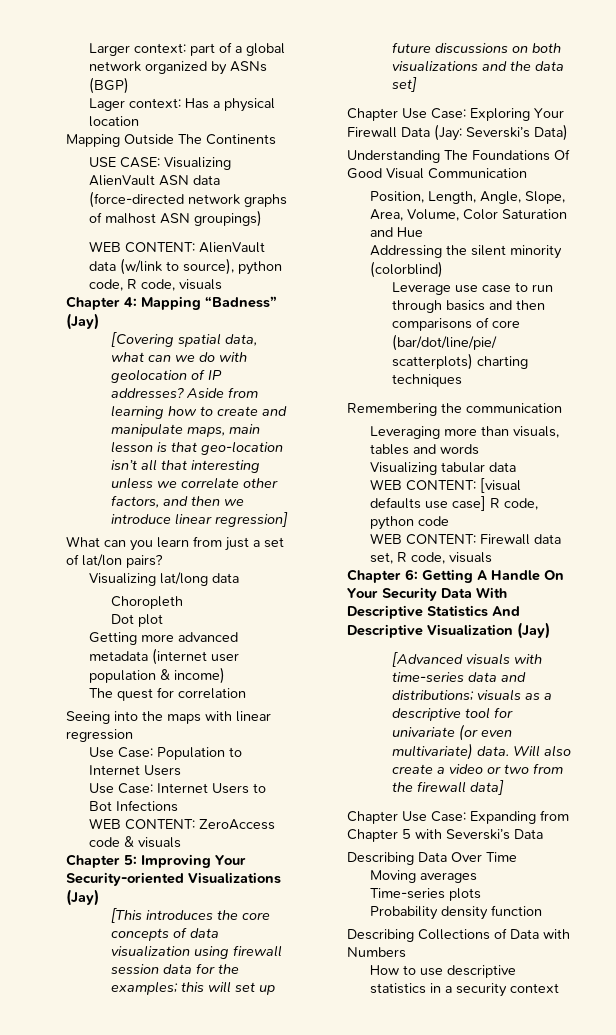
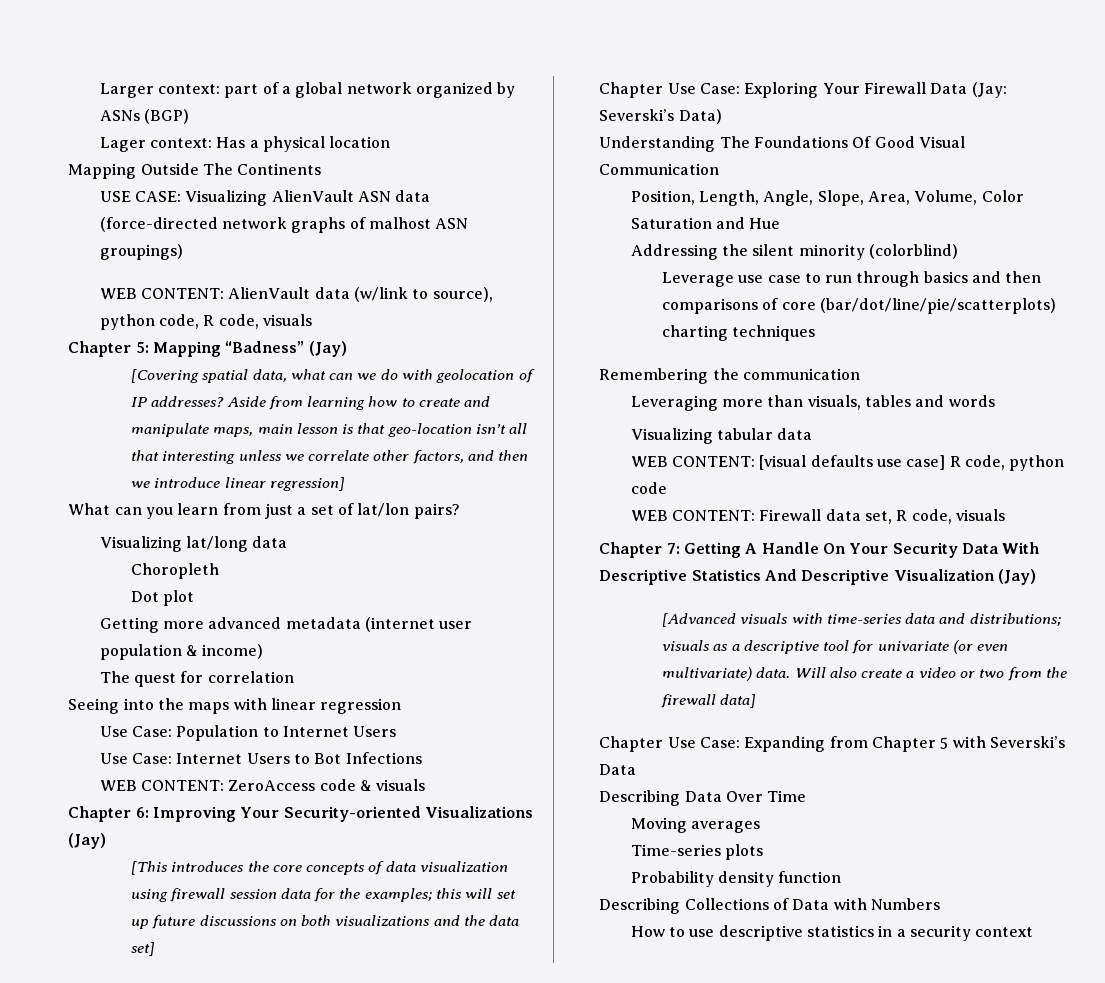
[124,297,138,307] 4: -> [135,342,149,353] 5:
[124,855,138,865] 5: -> [135,807,149,818] 6:
[405,569,419,580] 6: -> [666,543,680,554] 7:

